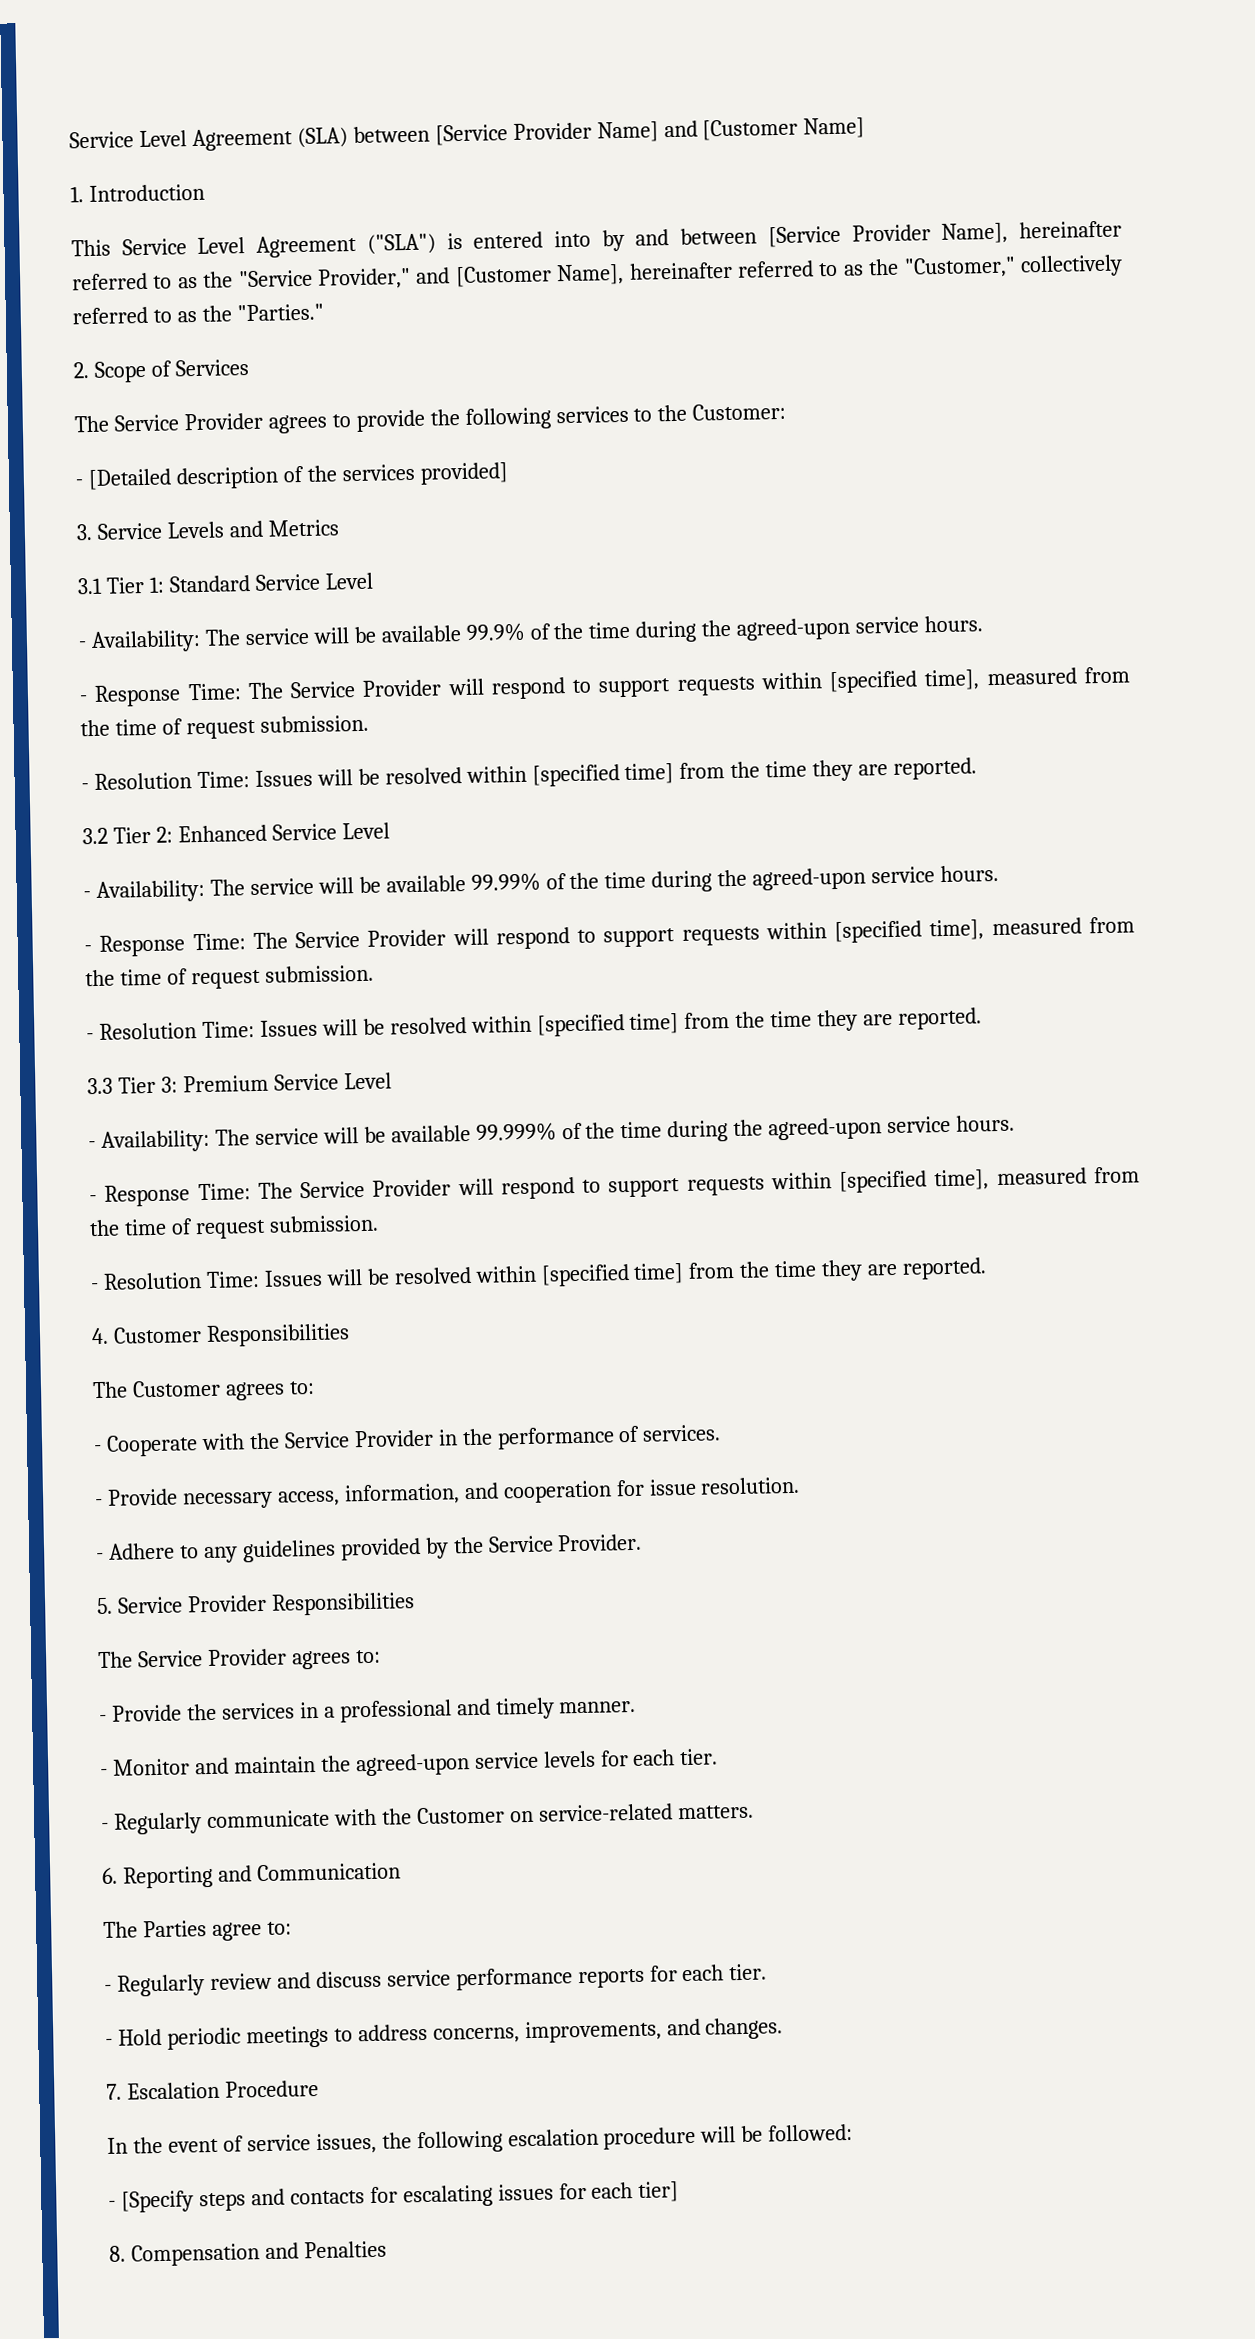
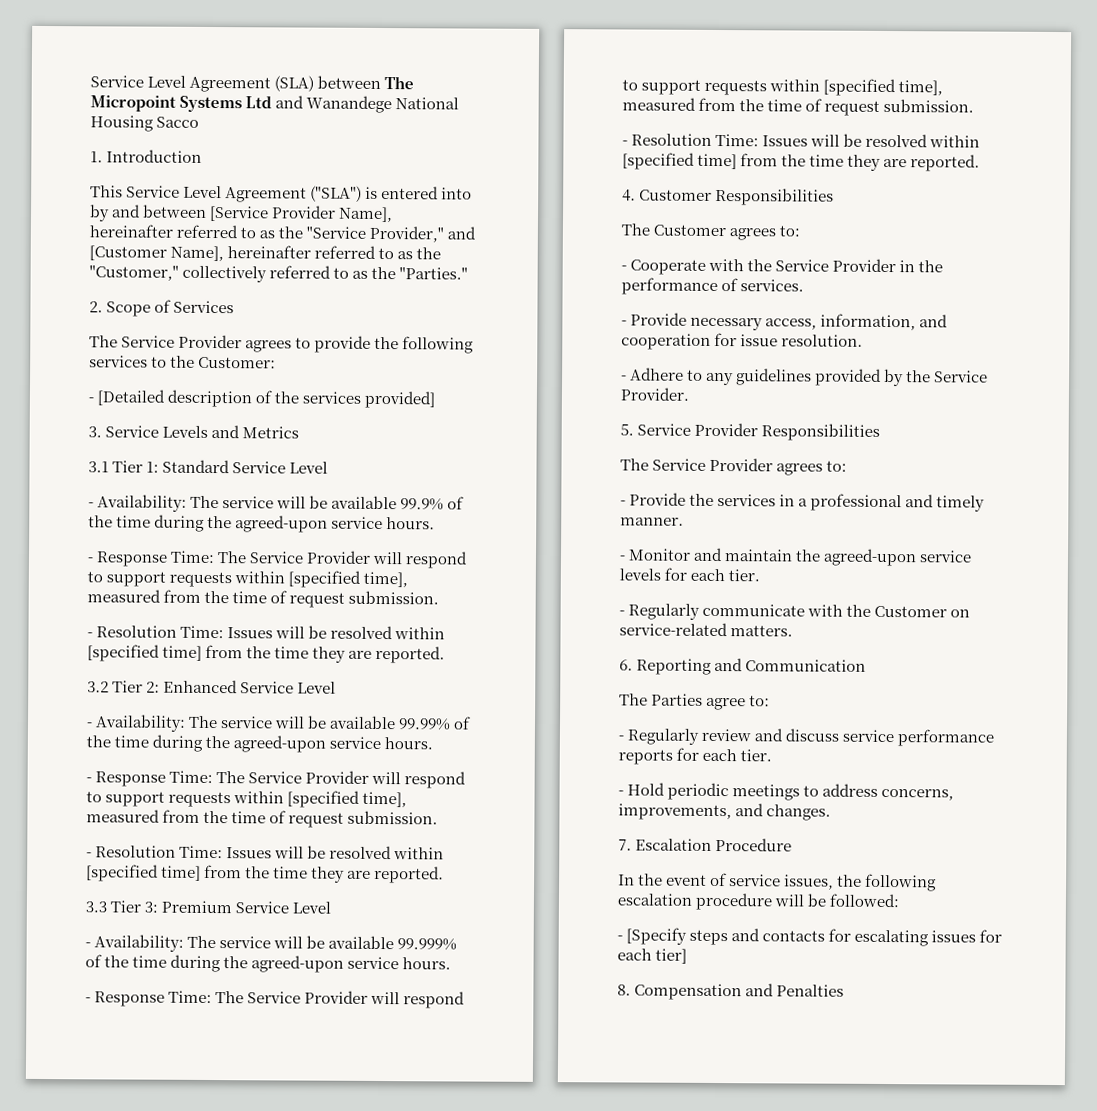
[434,117,866,146] [Service Provider Name] and [Customer Name] -> [384,76,415,90] [90,95,460,114] [90,115,200,132] The Micropoint Systems Ltd and Wanandege National Housing Sacco

